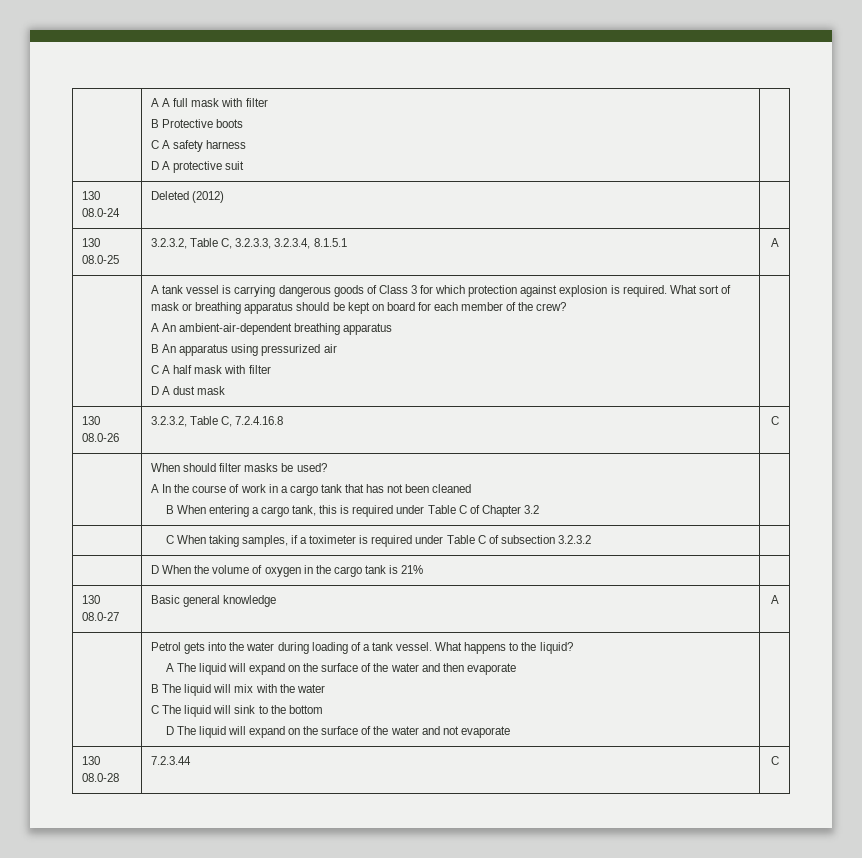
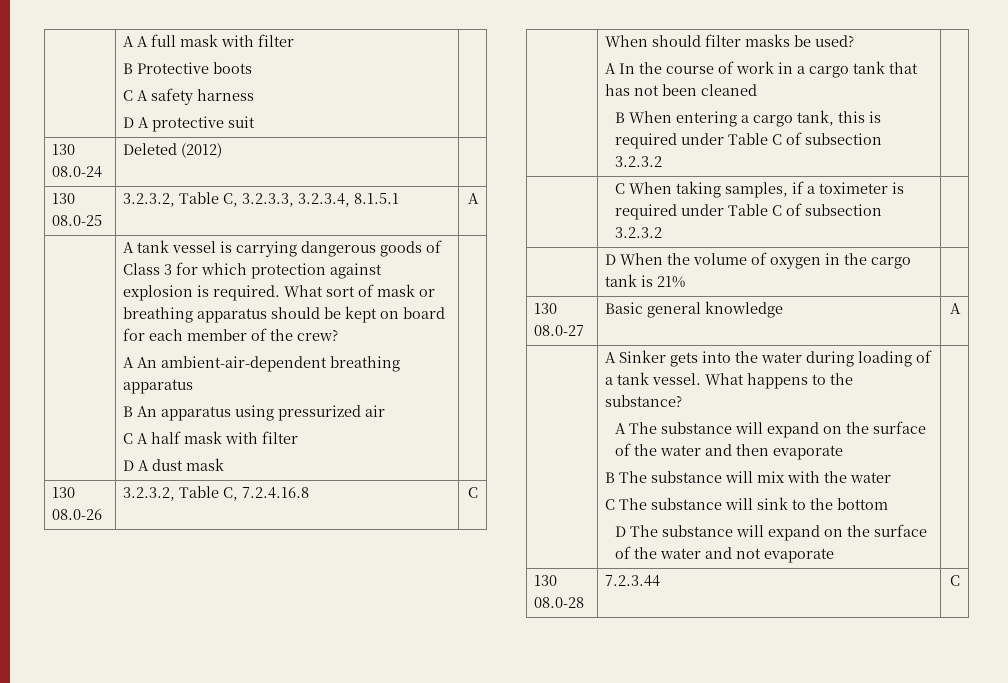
[481,505,539,517] Chapter 3.2 -> [805,133,883,145] [615,156,663,167] subsection 3.2.3.2
[151,642,182,651] Petrol -> [605,350,667,363] A Sinker
[539,642,573,654] liquid? -> [605,395,683,407] substance?
[198,663,226,675] liquid -> [661,422,733,434] substance
[184,684,212,696] liquid -> [651,471,723,483] substance
[184,705,212,717] liquid -> [651,498,723,510] substance
[198,726,226,738] liquid -> [662,525,734,537] substance

